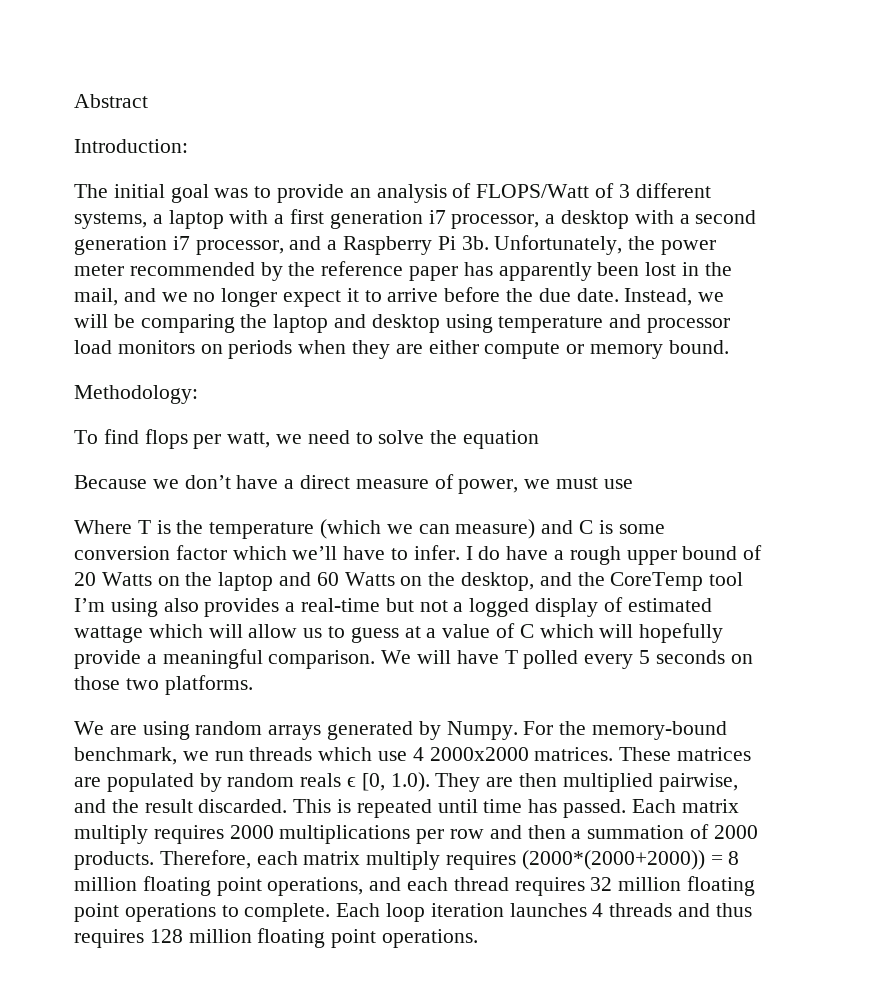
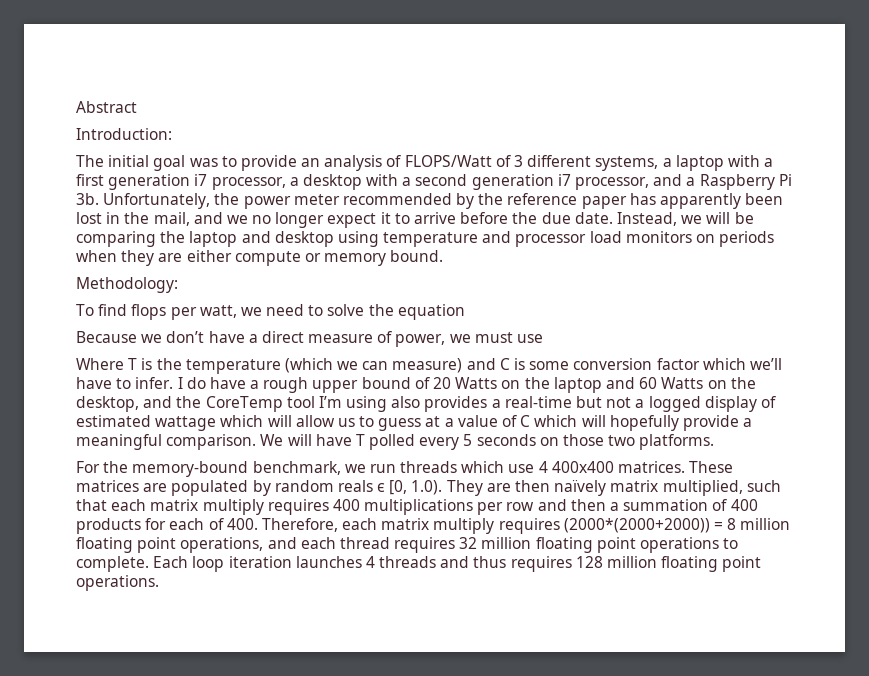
[74,721,518,740] We are using random arrays generated by Numpy. -> (715, 442) none
[429,747,529,761] 2000x2000 -> [551,461,614,473] 400x400
[562,773,738,792] [74,799,739,818] [74,825,274,844] multiplied pairwise, and the result discarded. This is repeated until time has passed. Each matrix multiply requires 2000 -> [554,480,781,496] [76,499,360,515] naïvely matrix multiplied, such that each matrix multiply requires 400
[713,825,758,839] [74,851,154,870] 2000 products. -> [730,499,758,511] [76,518,258,534] 400 products for each of 400.

